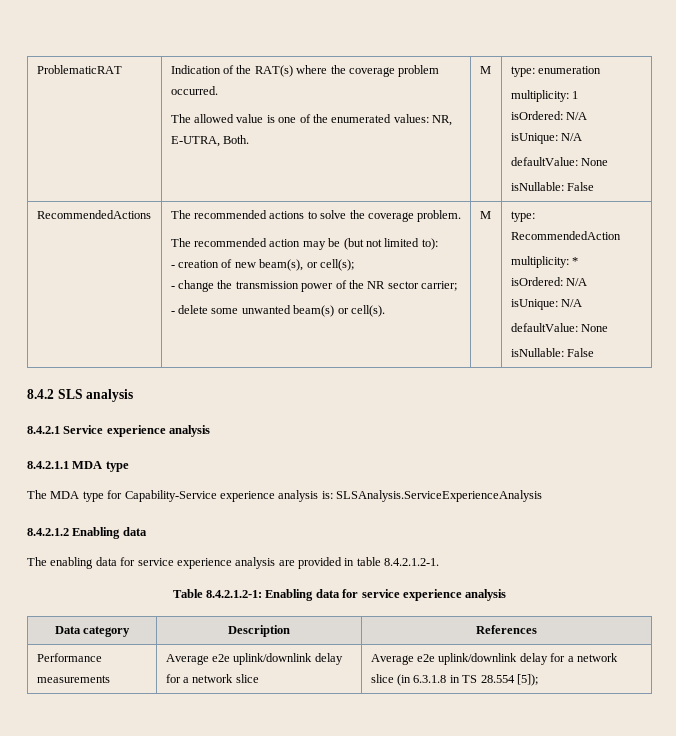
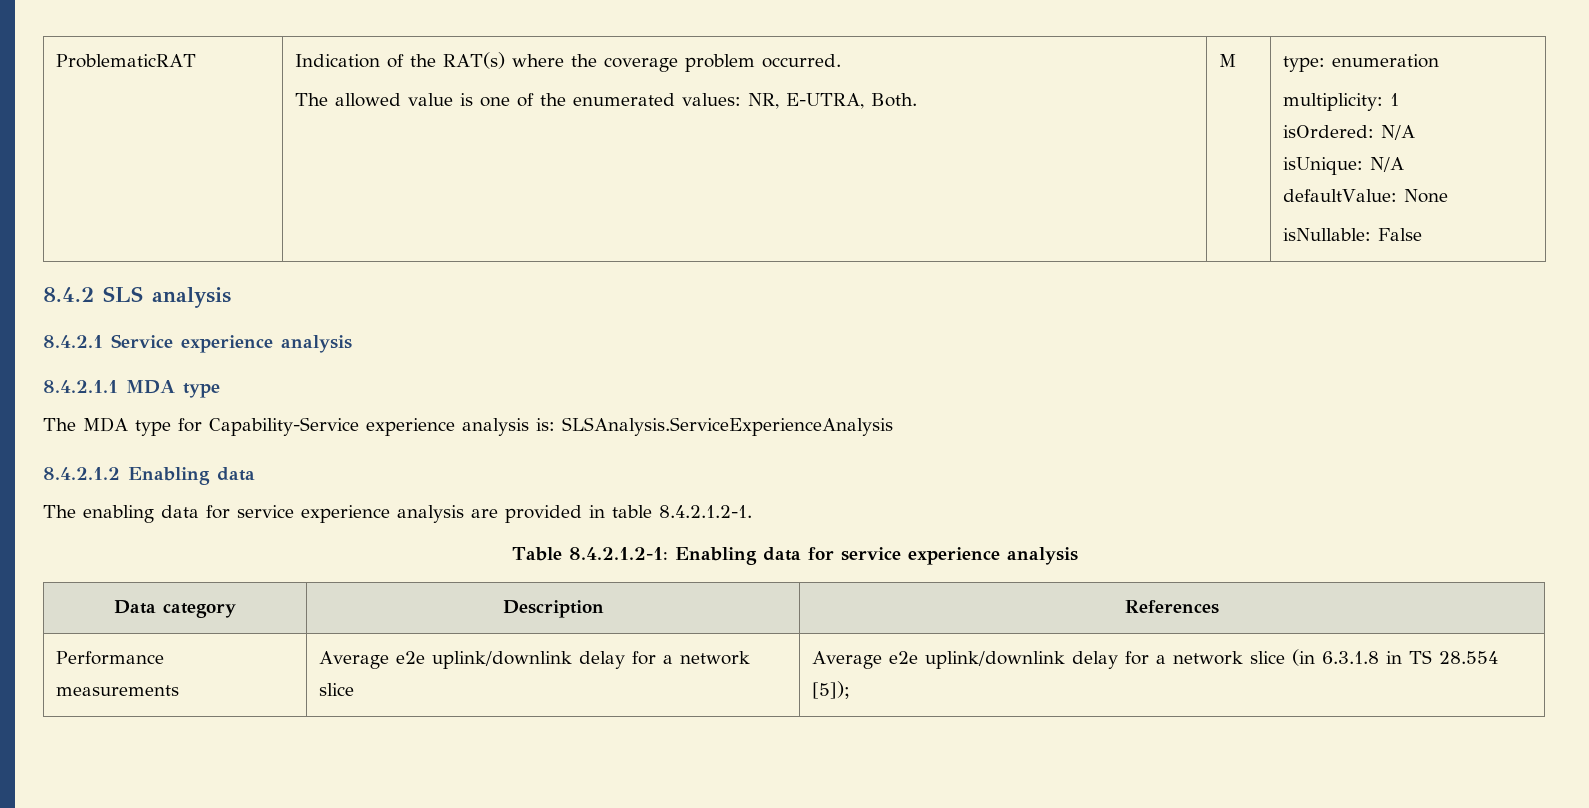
[36,210,151,219] [170,210,462,222] [170,238,438,250] [170,259,354,271] [170,280,458,292] [170,305,385,317] [479,211,491,219] [510,211,535,222] [510,231,621,240] [510,256,579,268] [510,277,588,286] [510,299,583,310] [510,323,609,332] [510,348,595,357] // RecommendedActions | The recommended actions to solve the coverage problem. // The recommended action may be (but not limited to): // - creation of new beam(s), or cell(s); // - change the transmission power of the NR sector carrier; // - delete some unwanted beam(s) or cell(s). | M | type: RecommendedAction // multiplicity: * // isOrdered: N/A // isUnique: N/A // defaultValue: None // isNullable: False -> (1423, 234) none

